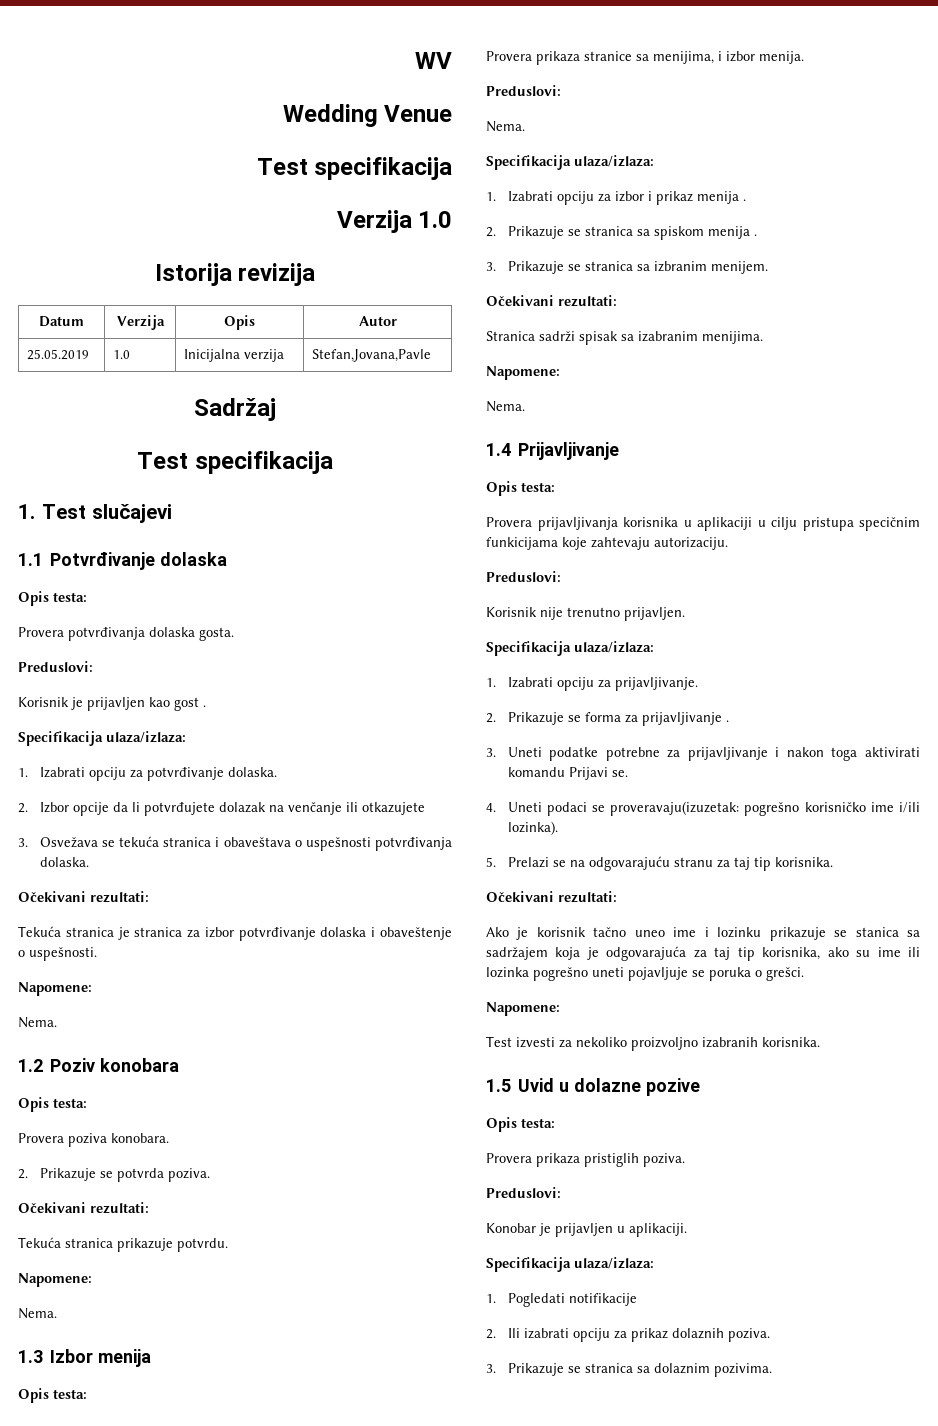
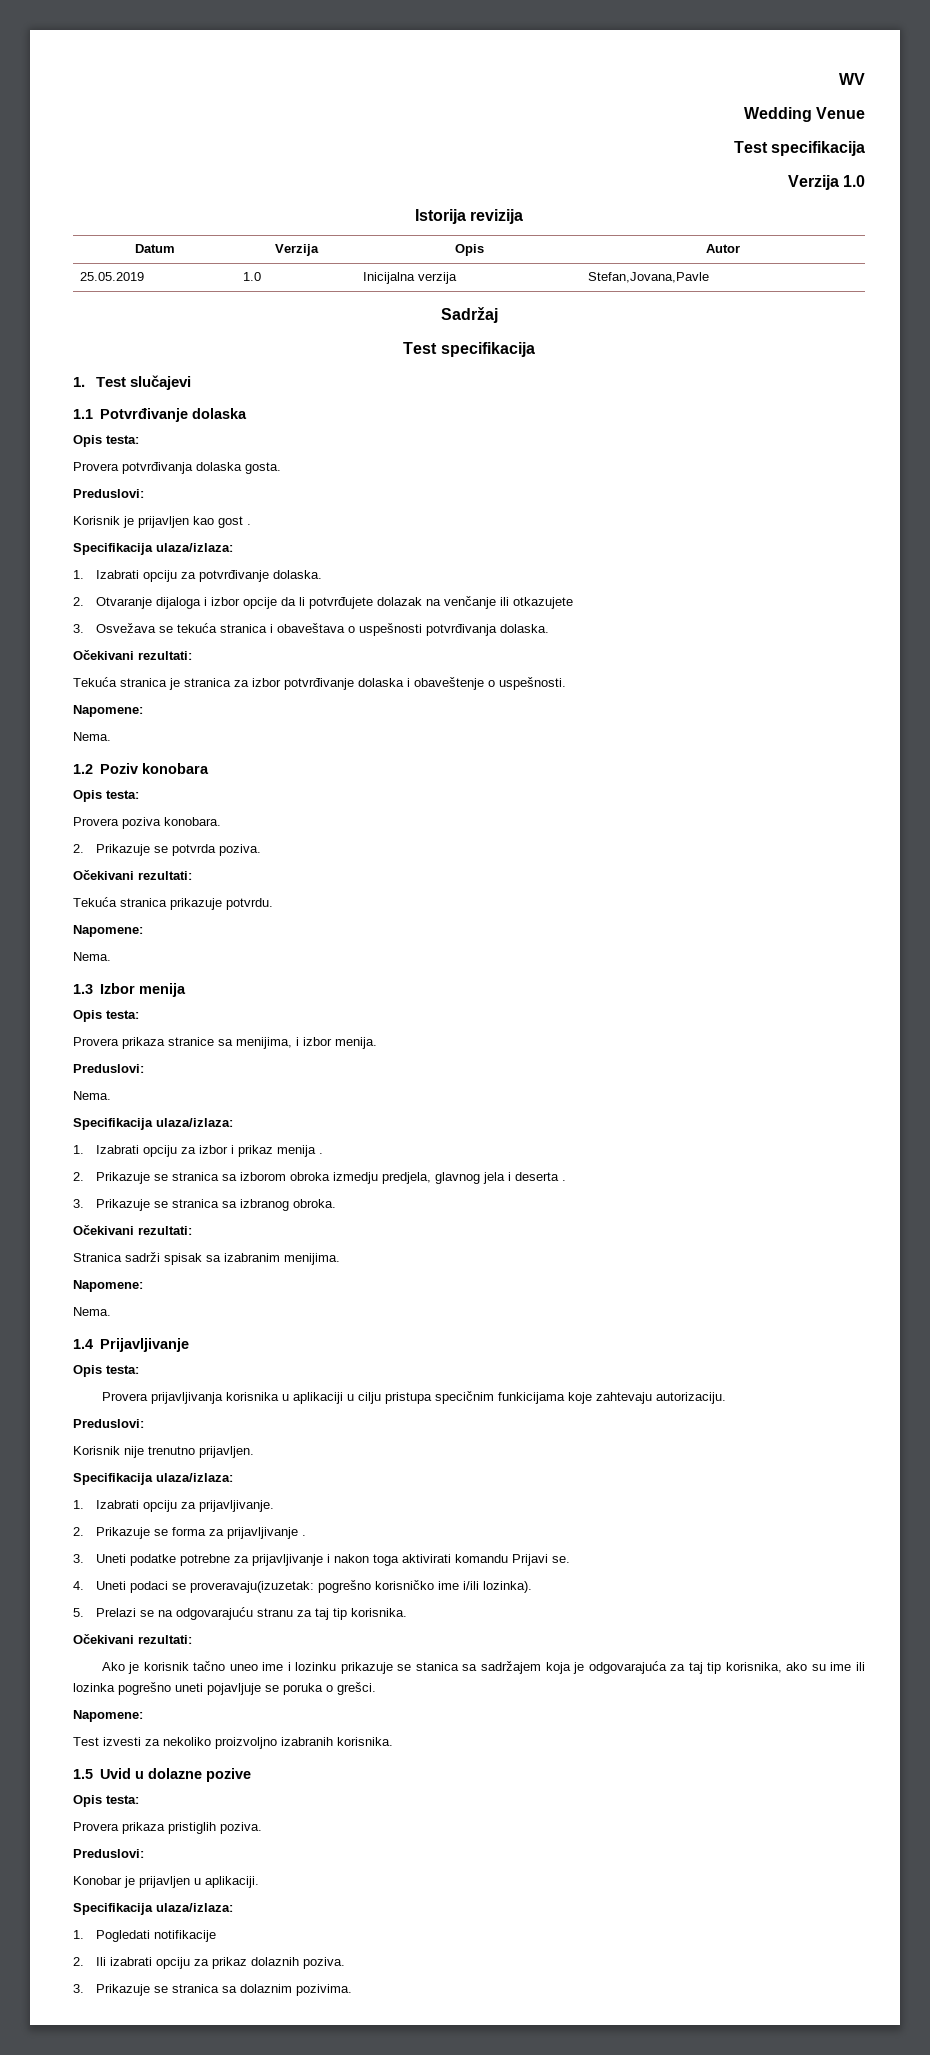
[39,802,69,813] Izbor -> [95,597,240,609] Otvaranje dijaloga i izbor
[653,226,750,240] spiskom menija -> [239,1172,559,1184] izborom obroka izmedju predjela, glavnog jela i deserta
[653,261,768,274] izbranim menijem. -> [239,1199,336,1211] izbranog obroka.

